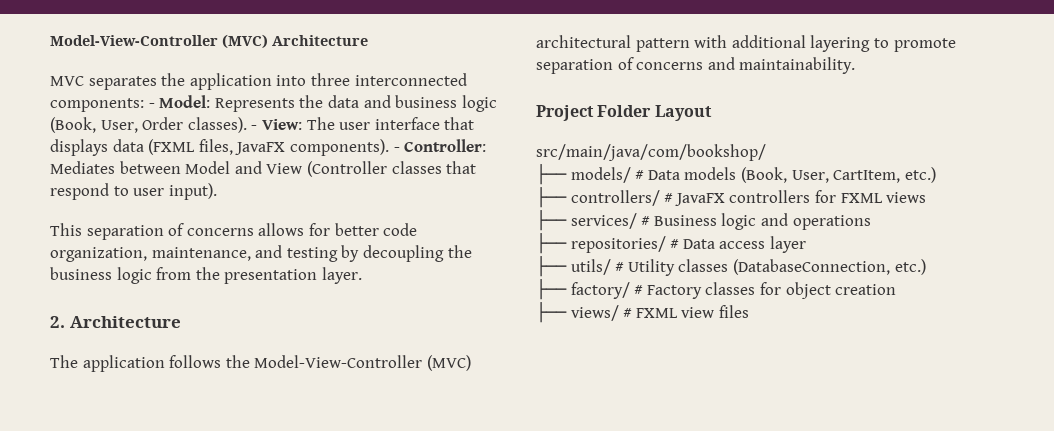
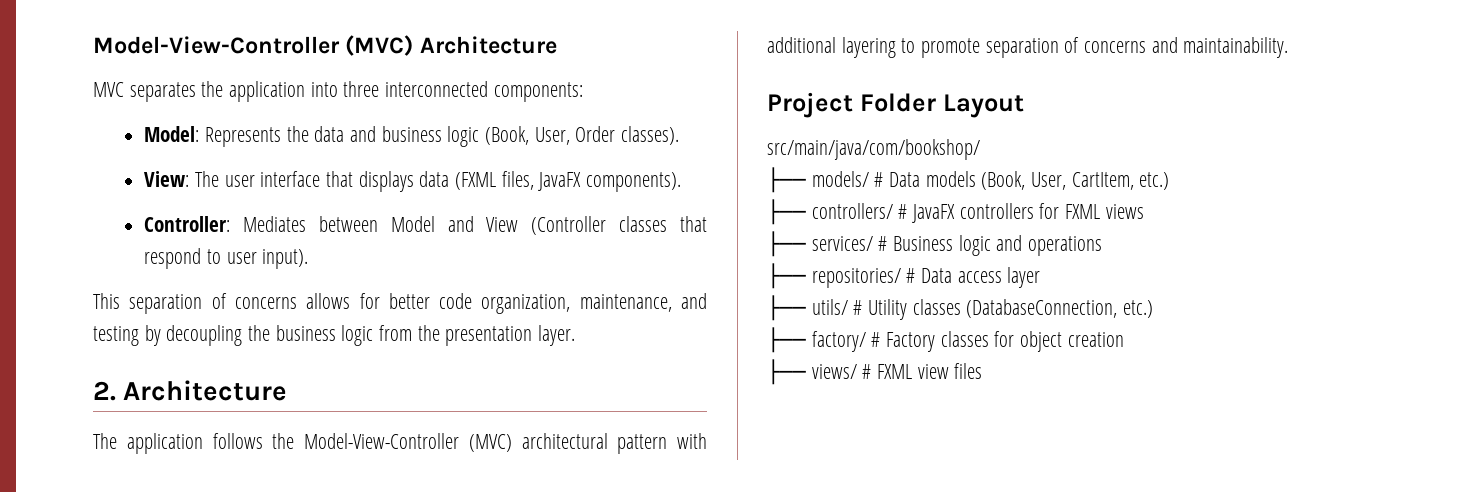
[148,103,155,108] - -> (583, 92) //
[251,125,258,130] - -> (679, 135) //
[393,147,400,152] - -> (681, 182) //

